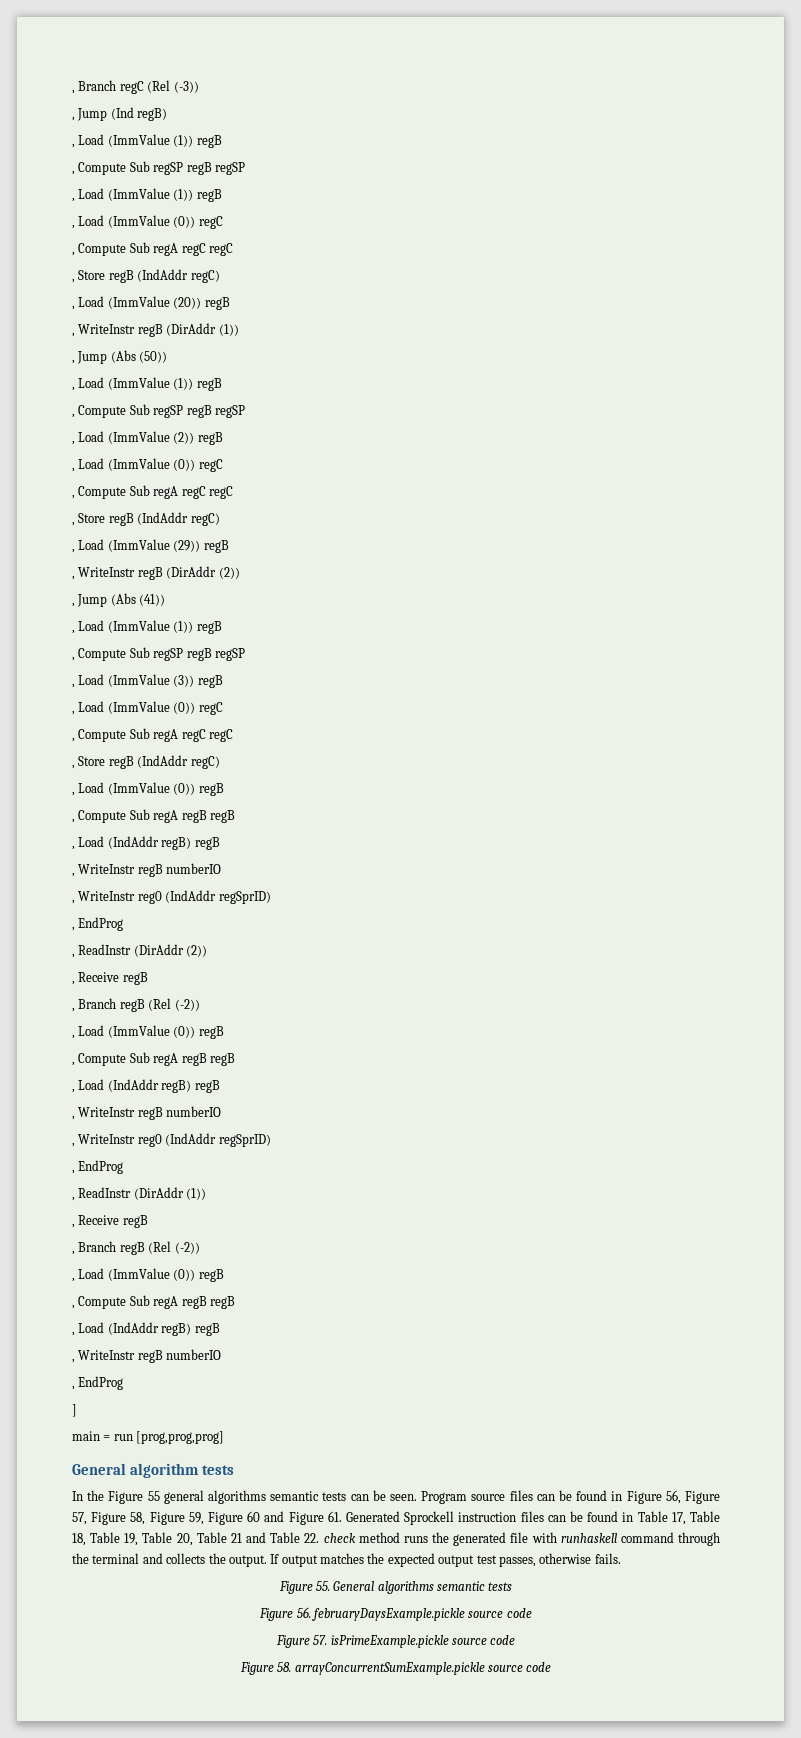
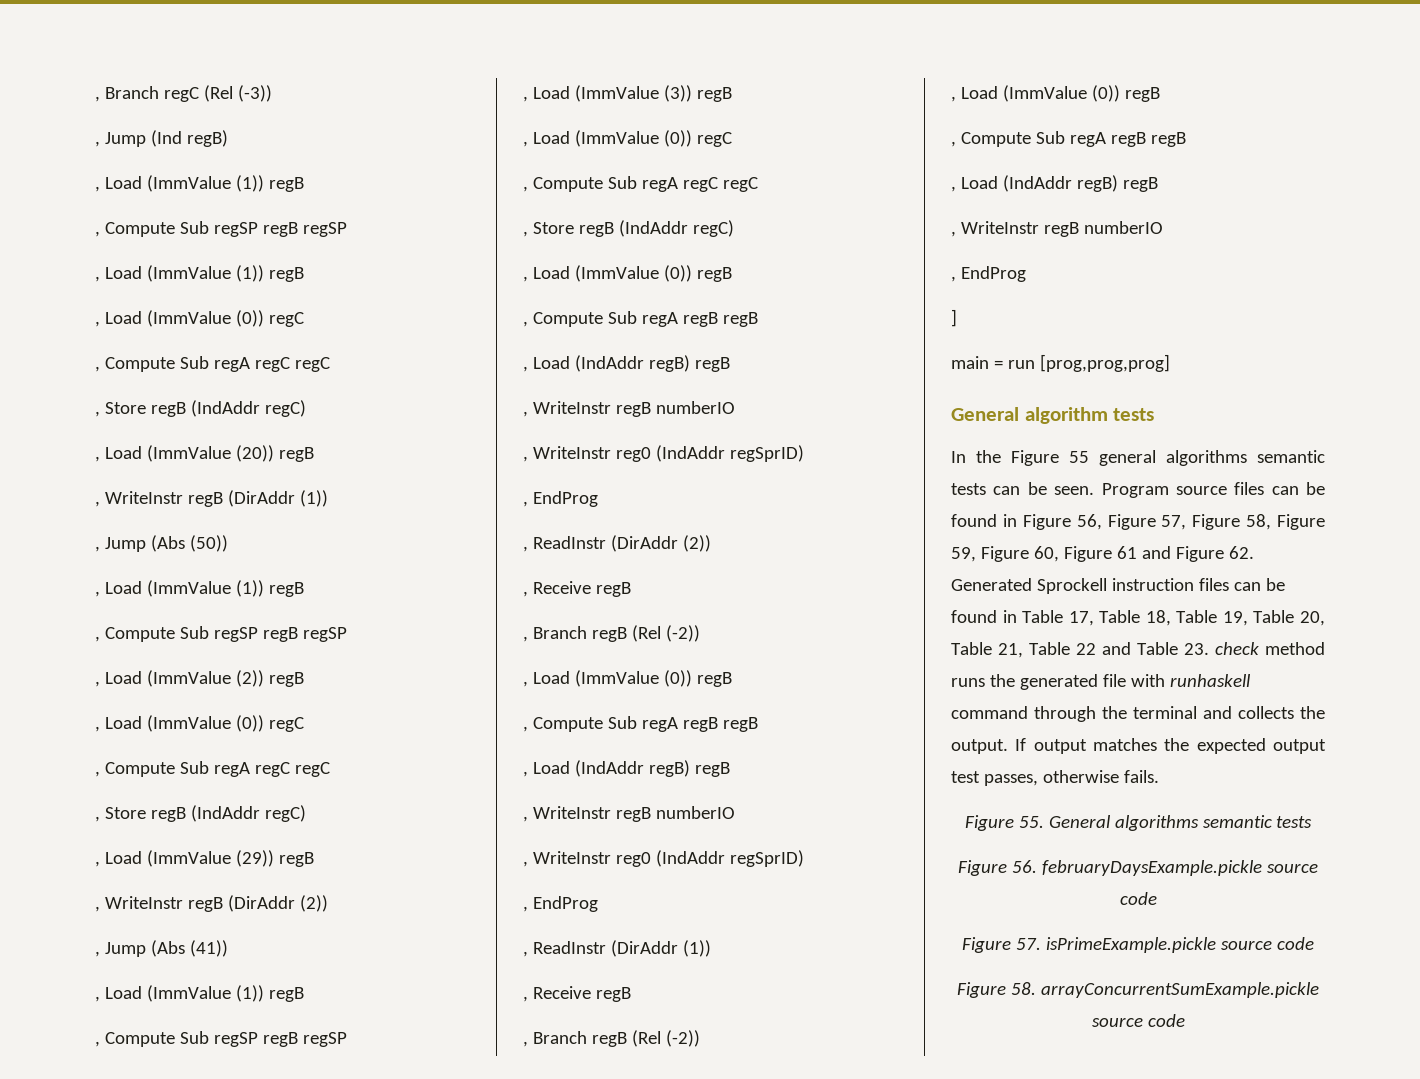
[247,1511,261,1522] 60 -> [1033,546,1137,562] 60, Figure 61
[327,1511,342,1522] 61. -> [1228,546,1254,559] 62.
[230,1533,242,1543] 21 -> [998,642,1096,658] 21, Table 22
[304,1533,320,1543] 22. -> [1184,643,1209,655] 23.

